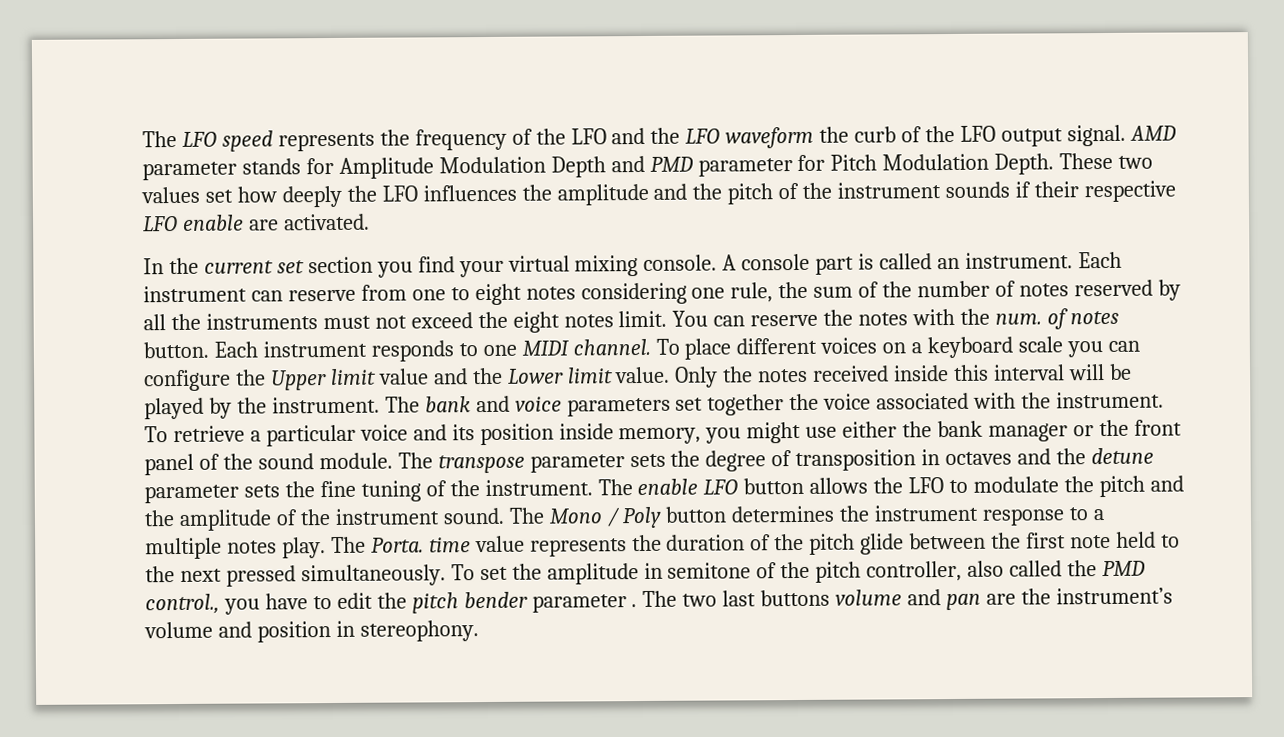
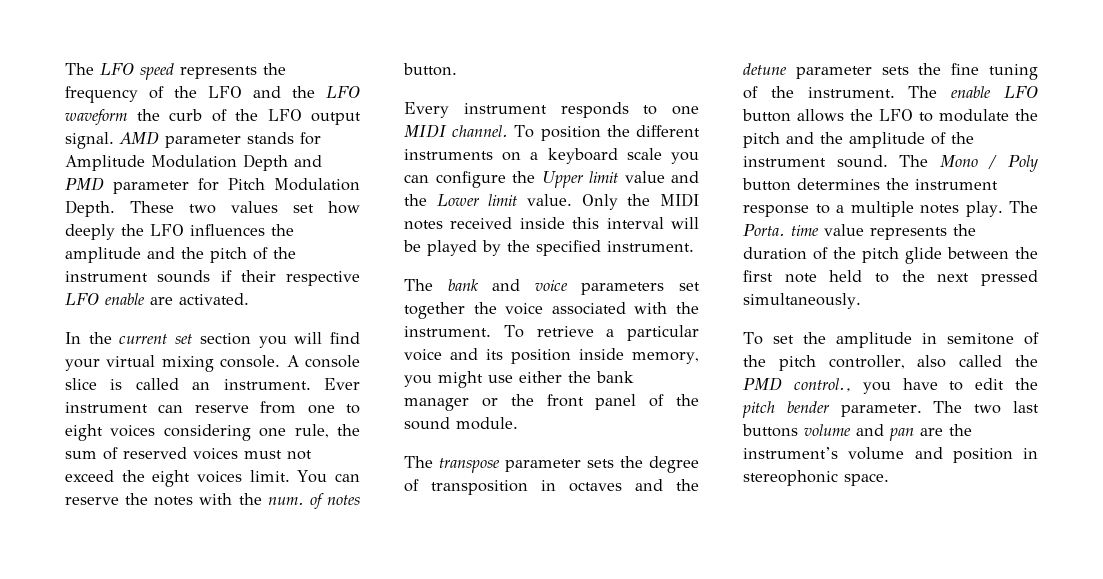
(413, 269) none -> [294,332,323,344] will
[815,256,855,275] part -> [65,378,97,390] slice
[1077,251,1122,269] Each -> [324,378,360,390] Ever
[525,286,576,300] notes -> [110,425,156,437] voices
[882,279,1181,301] [143,313,318,331] the number of notes reserved by all the instruments -> [123,447,238,460] reserved voices
[563,314,614,328] notes -> [197,471,243,483] voices
[213,341,258,358] Each -> [404,102,449,118] // Every
[684,337,878,360] place different voices -> [540,125,700,141] [404,149,493,160] position the different instruments
(754, 374) none -> [660,193,699,207] MIDI
[271,396,380,414] instrument. -> [536,240,694,256] specified instrument. //
(393, 461) none -> (518, 423) //
(446, 575) none -> (861, 301) //
[531,594,638,613] parameter . -> [840,404,922,417] parameter.
[359,620,479,642] stereophony. -> [743,470,889,486] stereophonic space.

